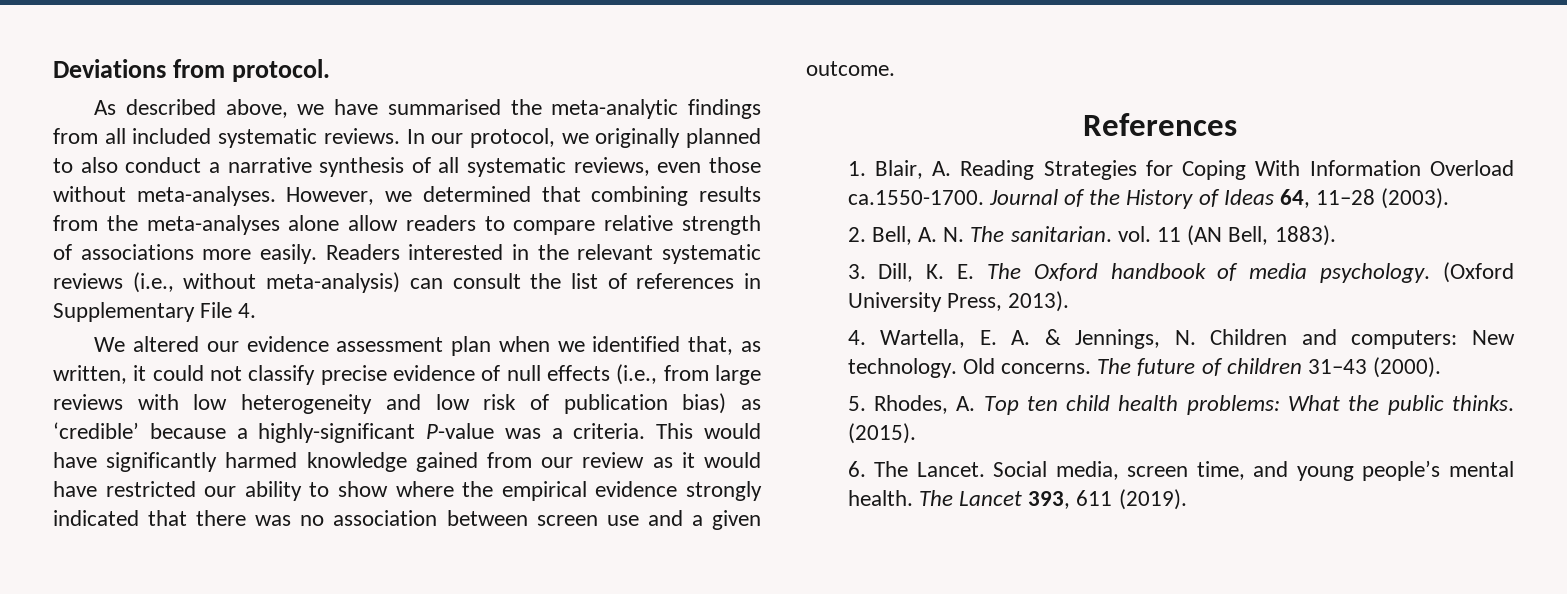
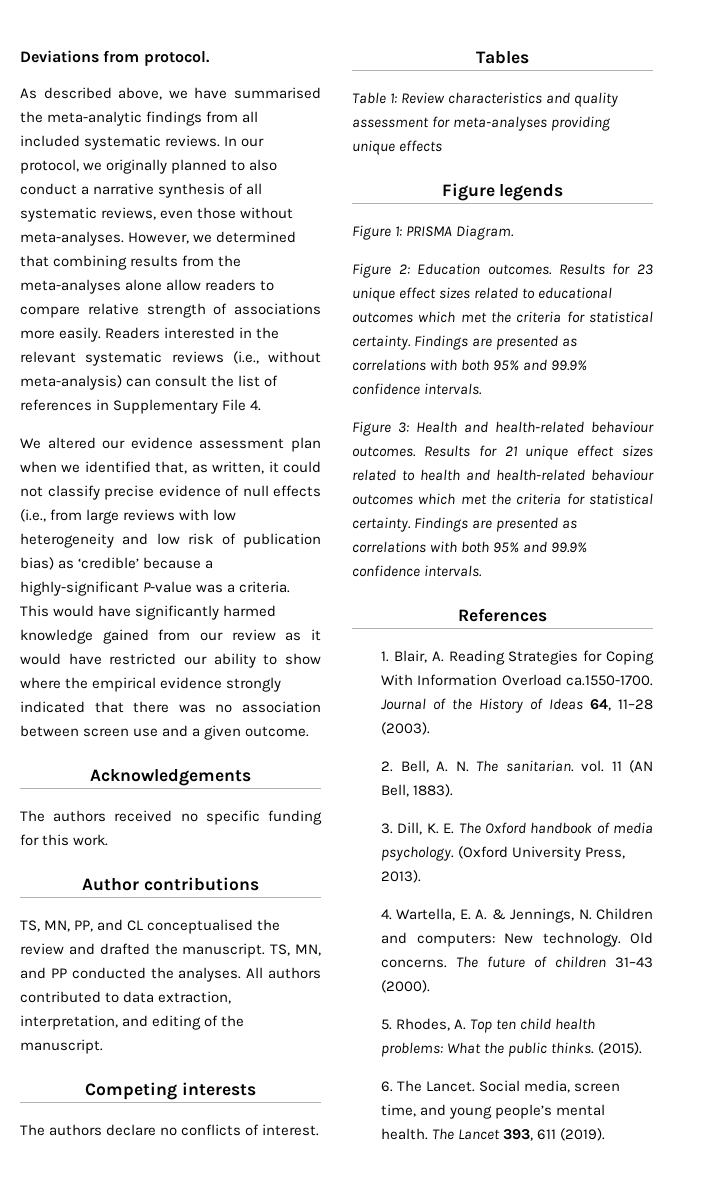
(895, 68) none -> [90,769,251,786] [20,810,322,825] [20,834,109,846] [82,877,259,891] [20,919,281,934] [20,943,321,958] [20,967,321,982] [20,991,232,1004] [20,1015,245,1030] [20,1039,103,1054] [85,1082,256,1100] [20,1124,320,1136] [476,51,529,64] [352,92,619,107] [352,116,612,131] [352,140,443,155] [441,183,564,201] [352,225,515,240] [352,263,653,278] [352,287,613,302] [352,311,653,323] [352,335,578,350] [352,359,588,371] [352,383,483,395] [352,421,654,436] [352,445,653,460] [352,469,654,481] [352,493,653,505] [352,517,578,532] [352,541,588,553] [352,565,483,577] // Acknowledgements // The authors received no specific funding for this work. // Author contributions // TS, MN, PP, and CL conceptualised the review and drafted the manuscript. TS, MN, and PP conducted the analyses. All authors contributed to data extraction, interpretation, and editing of the manuscript. // Competing interests // The authors declare no conflicts of interest. // Tables // Table 1: Review characteristics and quality assessment for meta-analyses providing unique effects // Figure legends // Figure 1: PRISMA Diagram. // Figure 2: Education outcomes. Results for 23 unique effect sizes related to educational outcomes which met the criteria for statistical certainty. Findings are presented as correlations with both 95% and 99.9% confidence intervals. // Figure 3: Health and health-related behaviour outcomes. Results for 21 unique effect sizes related to health and health-related behaviour outcomes which met the criteria for statistical certainty. Findings are presented as correlations with both 95% and 99.9% confidence intervals.

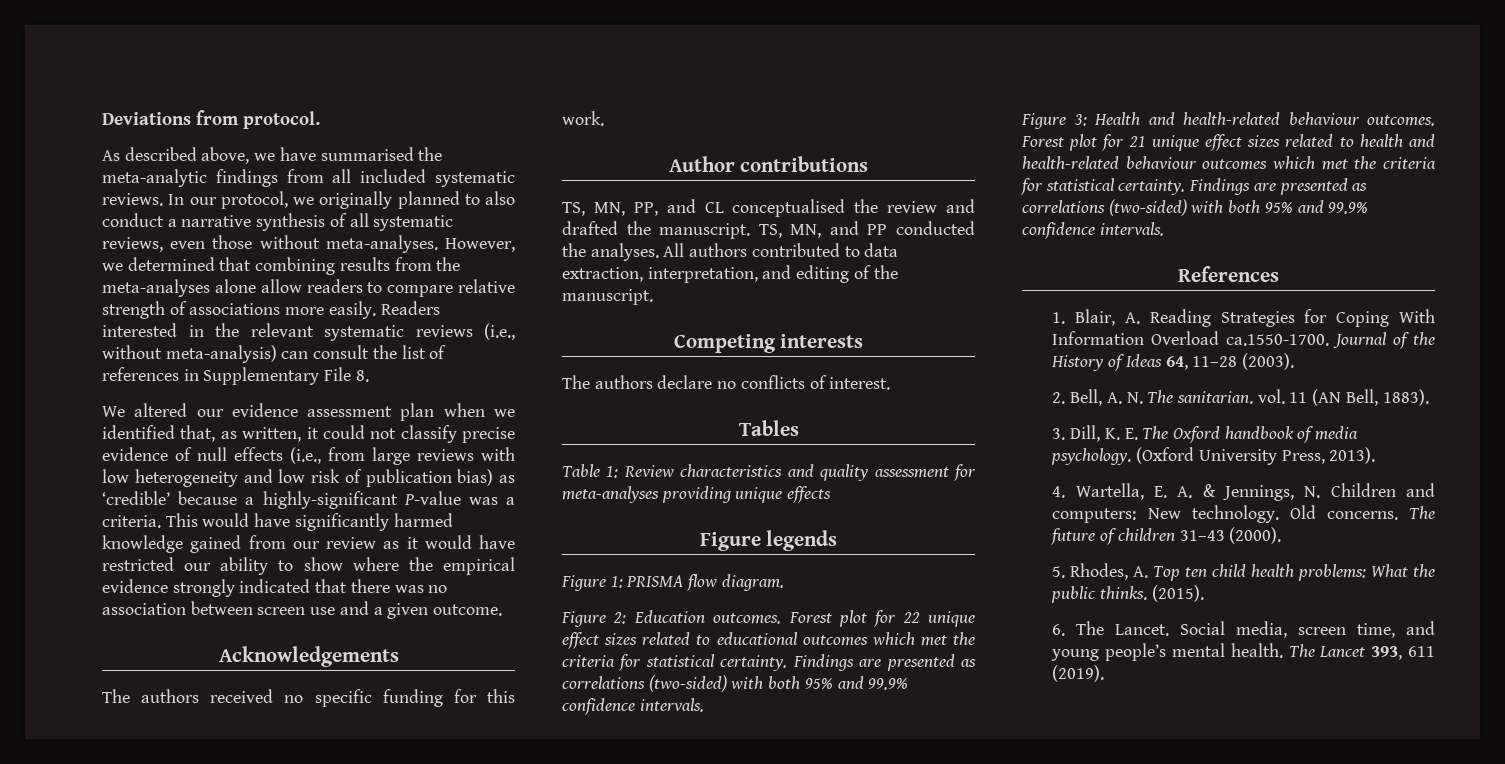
[250,400,262,411] 4. -> [355,370,369,382] 8.
[456,225,515,240] Diagram. -> [687,574,784,591] flow diagram.
[558,263,653,275] Results for 23 -> [788,610,920,627] Forest plot for 22
(426, 365) none -> [648,675,727,692] (two-sided)
[423,445,470,457] Results -> [1021,134,1098,151] Forest plot
(426, 547) none -> [1108,199,1187,216] (two-sided)

